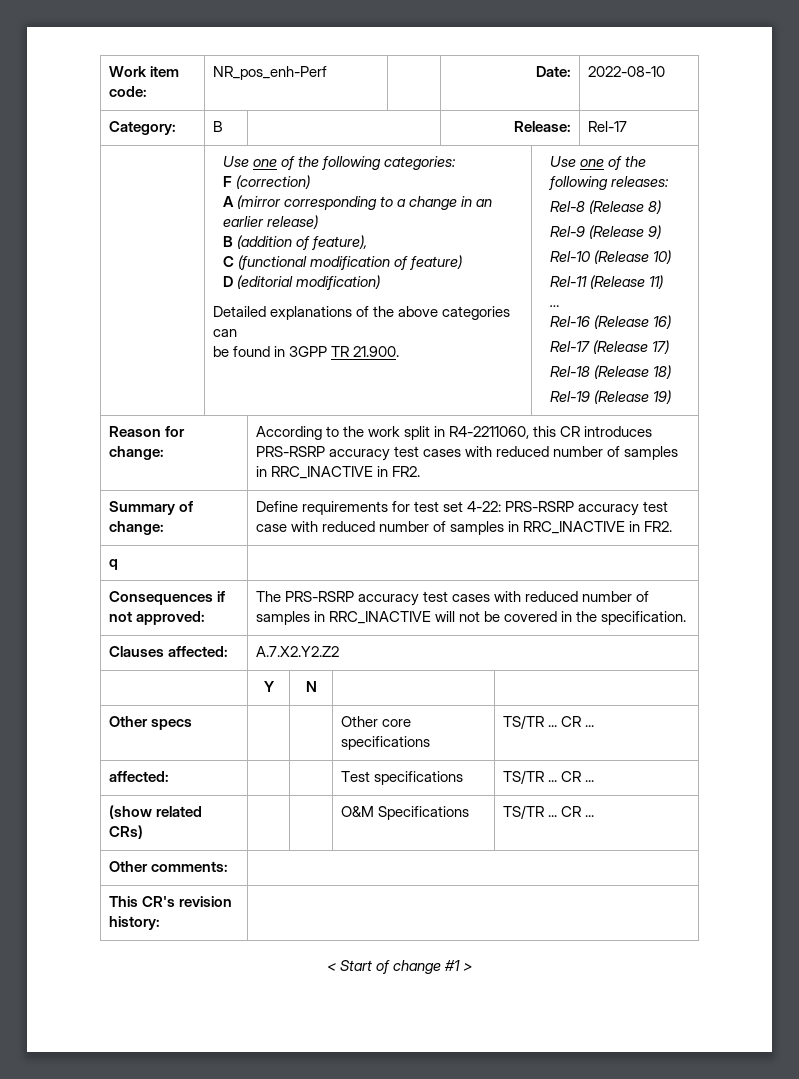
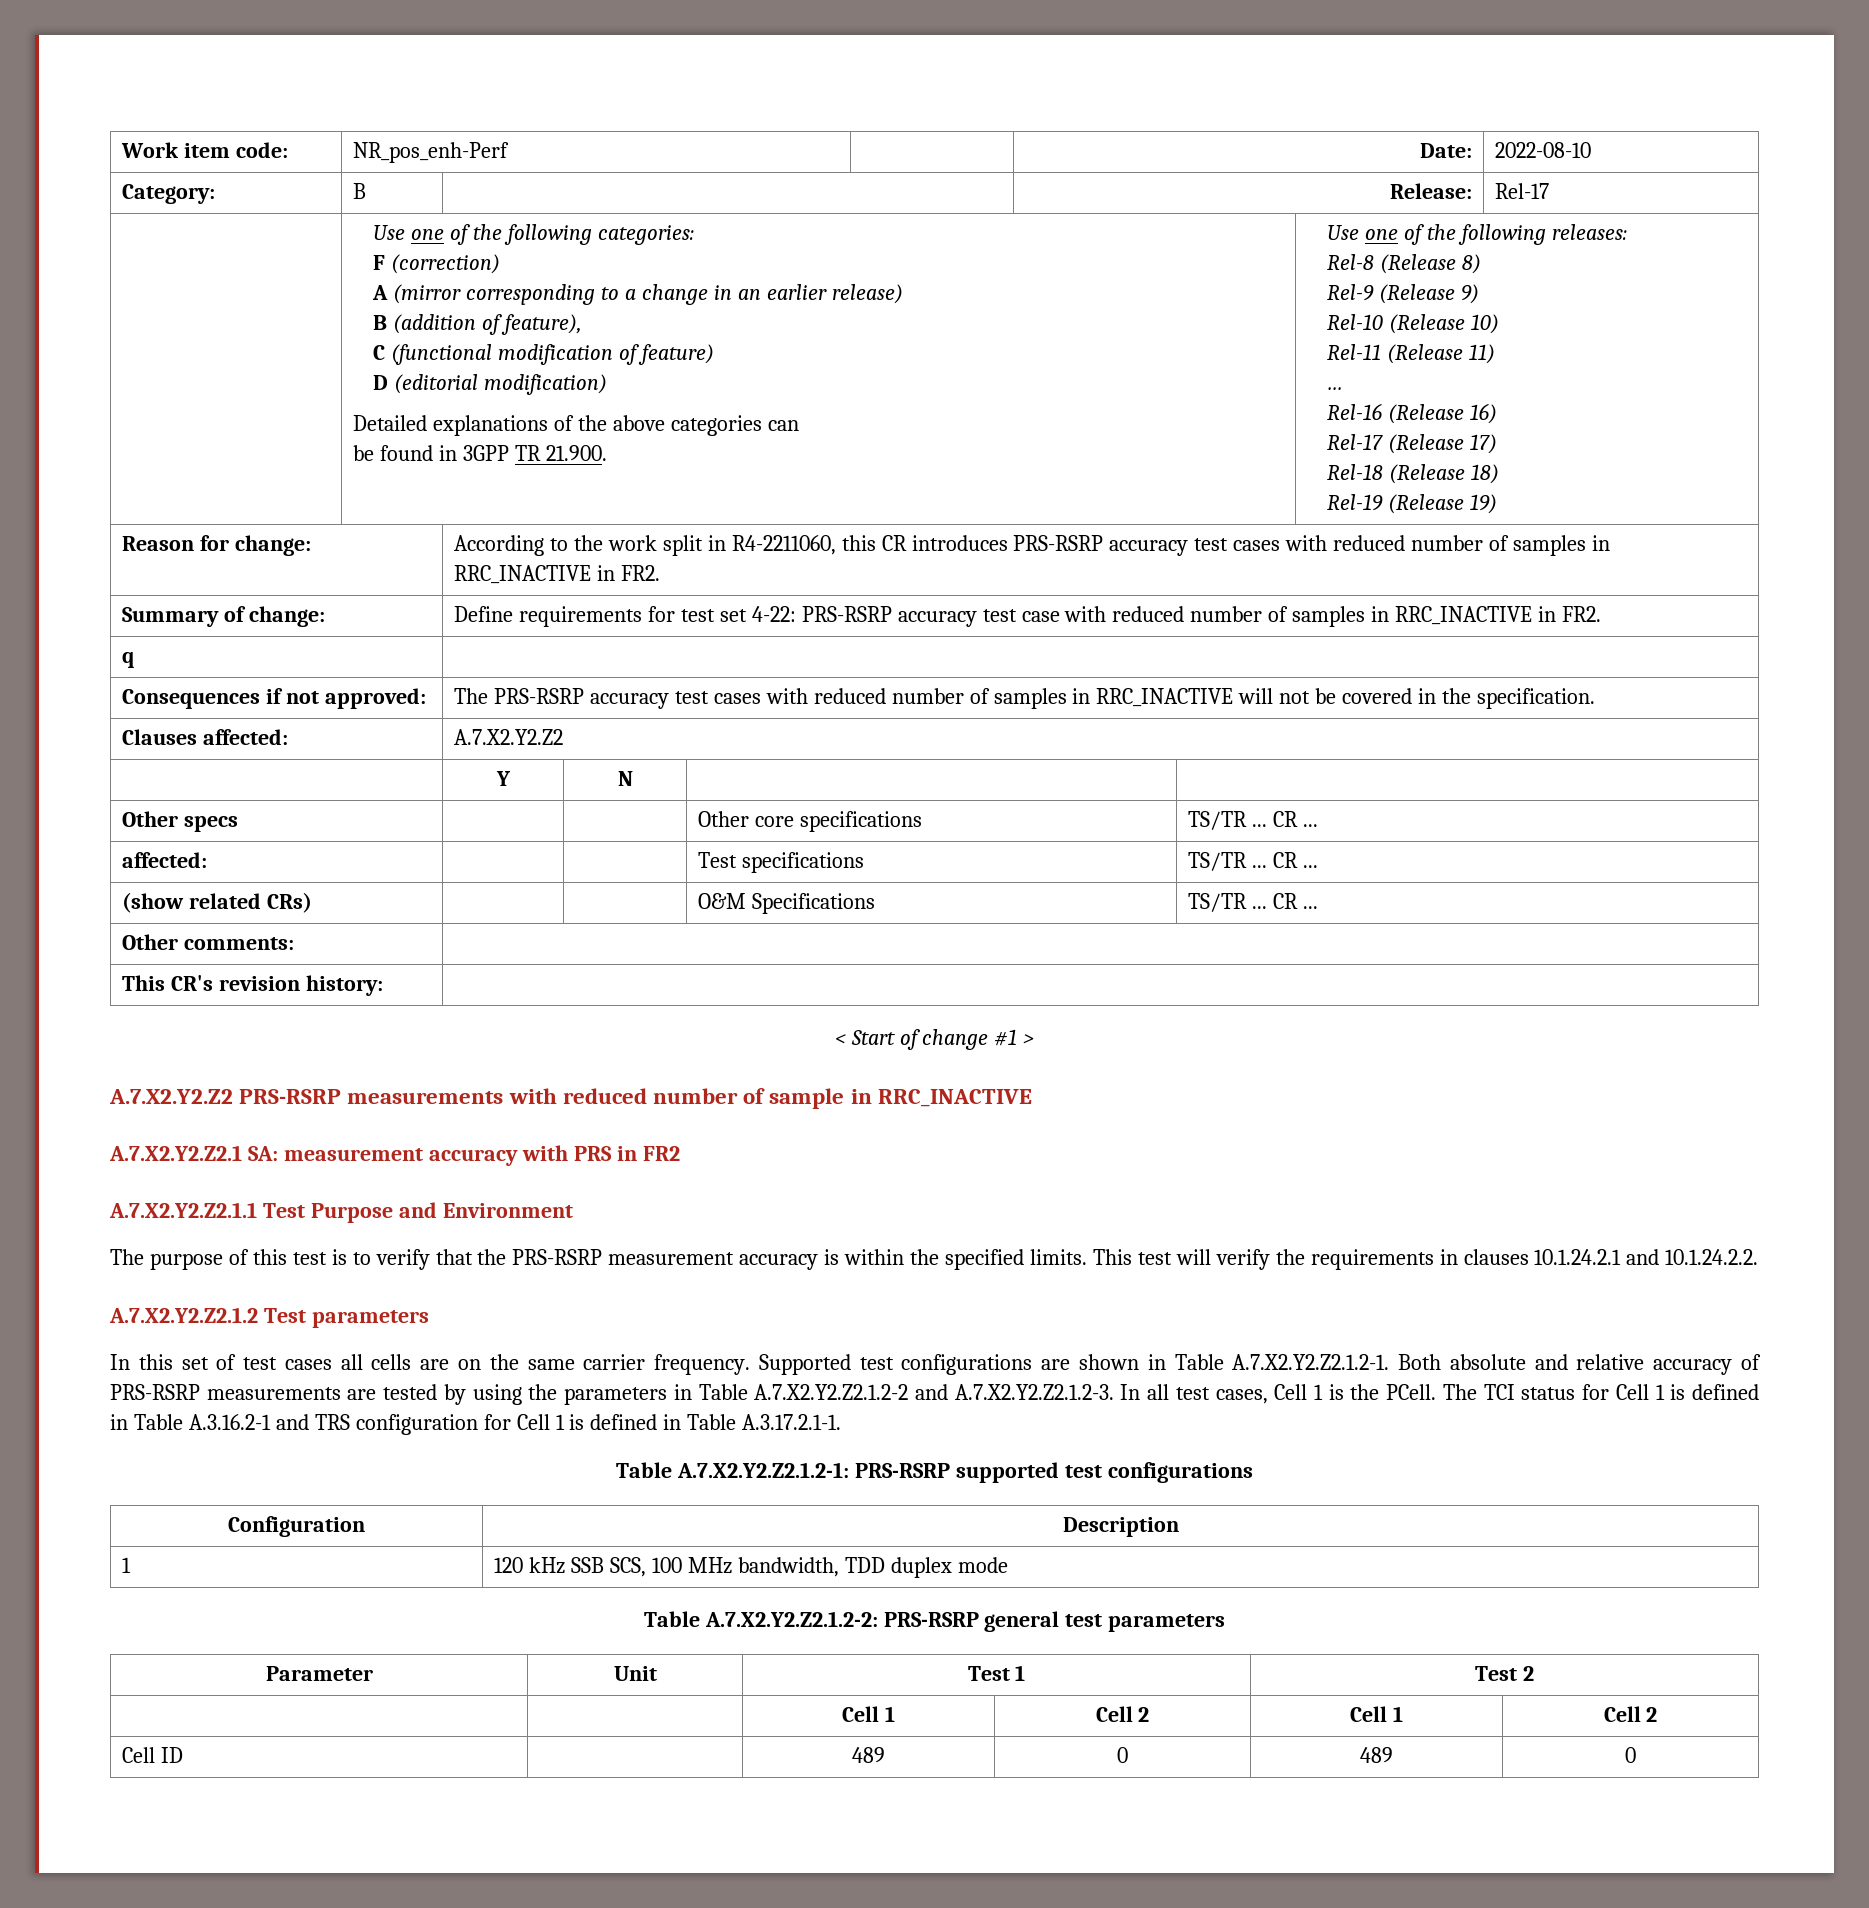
(473, 967) none -> [109,1088,1032,1109] [109,1145,680,1166] [109,1202,573,1223] [110,1249,1759,1270] [109,1307,429,1328] [110,1354,1762,1375] [110,1384,1759,1405] [110,1414,842,1435] [616,1462,1253,1483] [228,1516,365,1537] [1062,1517,1179,1537] [122,1557,132,1573] [494,1557,1008,1578] [643,1611,1226,1632] [265,1666,373,1681] [613,1666,657,1681] [967,1665,1026,1681] [1475,1666,1534,1681] [842,1706,895,1722] [1095,1706,1150,1722] [1350,1706,1403,1722] [1603,1706,1658,1722] [122,1747,184,1763] [852,1747,885,1763] [1117,1747,1128,1763] [1360,1747,1393,1763] [1625,1747,1636,1763] // A.7.X2.Y2.Z2 PRS-RSRP measurements with reduced number of sample in RRC_INACTIVE // A.7.X2.Y2.Z2.1 SA: measurement accuracy with PRS in FR2 // A.7.X2.Y2.Z2.1.1 Test Purpose and Environment // The purpose of this test is to verify that the PRS-RSRP measurement accuracy is within the specified limits. This test will verify the requirements in clauses 10.1.24.2.1 and 10.1.24.2.2. // A.7.X2.Y2.Z2.1.2 Test parameters // In this set of test cases all cells are on the same carrier frequency. Supported test configurations are shown in Table A.7.X2.Y2.Z2.1.2-1. Both absolute and relative accuracy of PRS-RSRP measurements are tested by using the parameters in Table A.7.X2.Y2.Z2.1.2-2 and A.7.X2.Y2.Z2.1.2-3. In all test cases, Cell 1 is the PCell. The TCI status for Cell 1 is defined in Table A.3.16.2-1 and TRS configuration for Cell 1 is defined in Table A.3.17.2.1-1. // Table A.7.X2.Y2.Z2.1.2-1: PRS-RSRP supported test configurations // Configuration | Description // 1 | 120 kHz SSB SCS, 100 MHz bandwidth, TDD duplex mode // Table A.7.X2.Y2.Z2.1.2-2: PRS-RSRP general test parameters // Parameter | Unit | Test 1 | Test 2 // | | Cell 1 | Cell 2 | Cell 1 | Cell 2 // Cell ID | | 489 | 0 | 489 | 0

